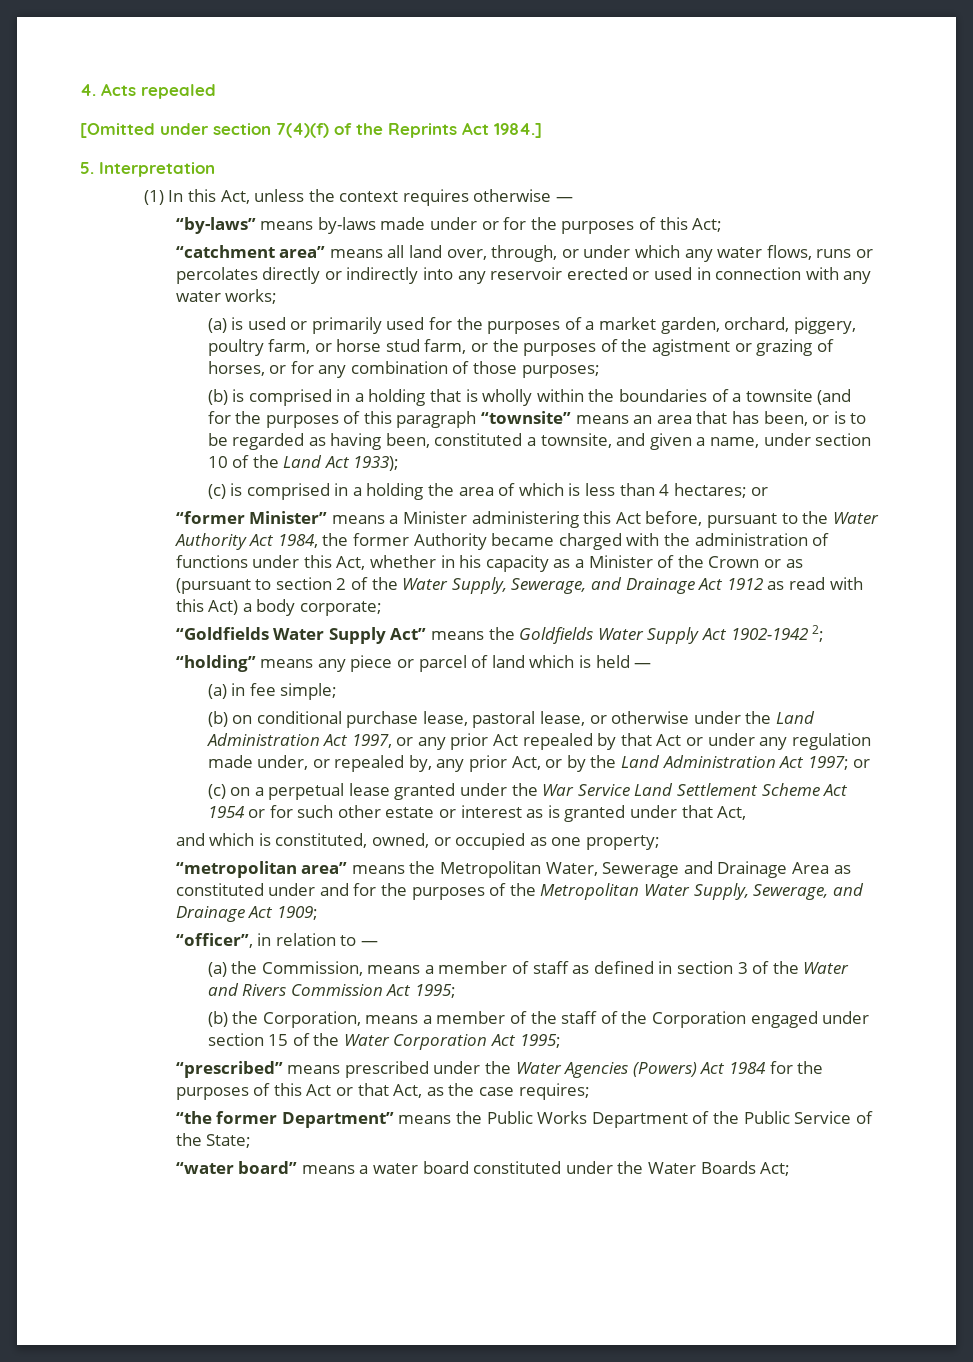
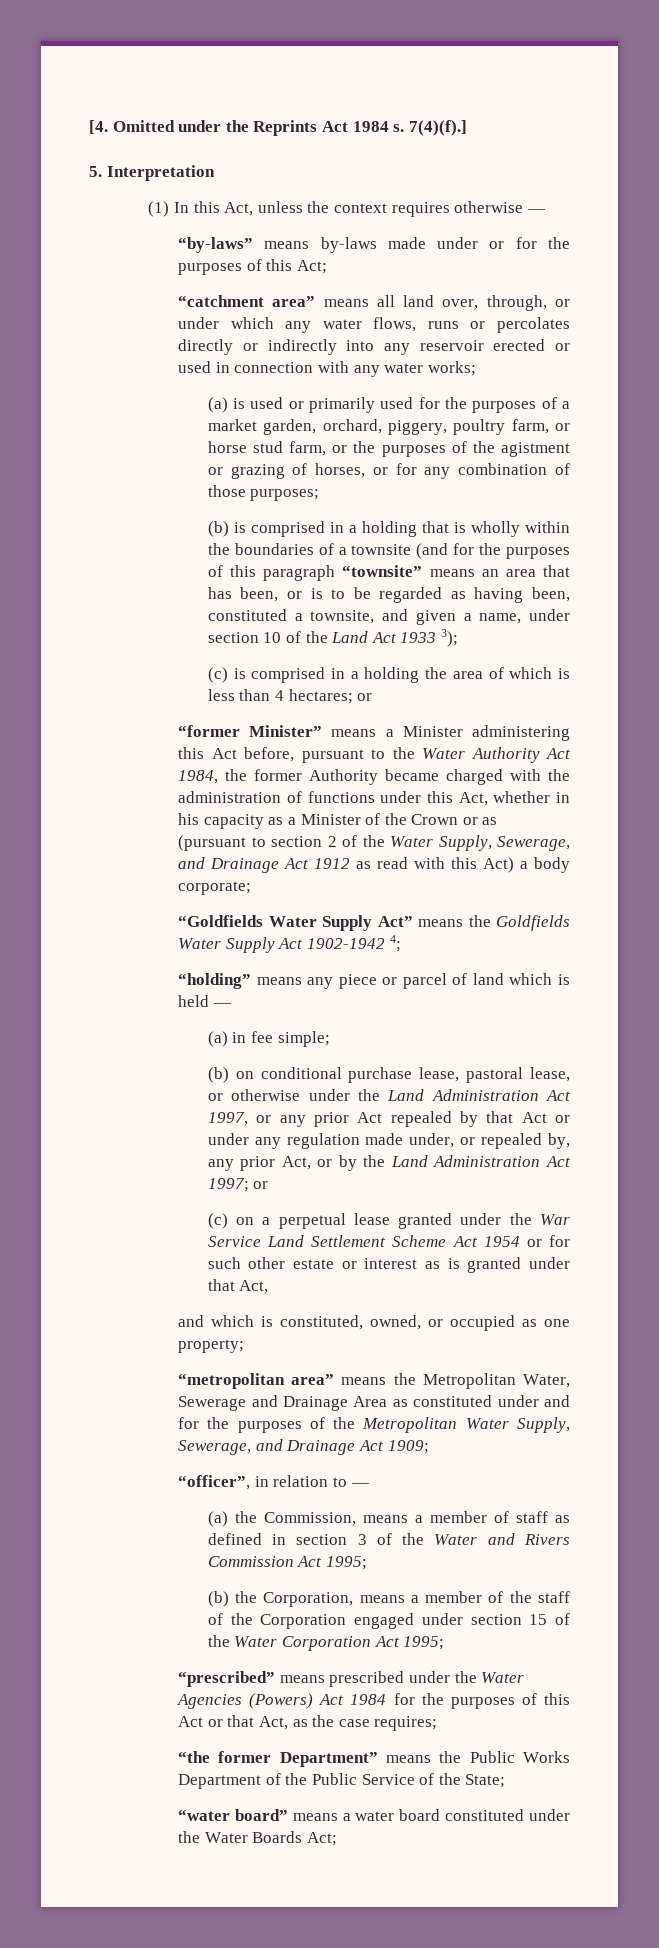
[80,83,216,99] [80,122,542,138] 4. Acts repealed // [Omitted under section 7(4)(f) of the Reprints Act 1984.] -> [89,120,467,136] [4. Omitted under the Reprints Act 1984 s. 7(4)(f).]
[353,456,400,471] 1933); -> [400,629,458,647] 1933 3);
[812,625,825,642] 2; -> [389,935,401,952] 4;

